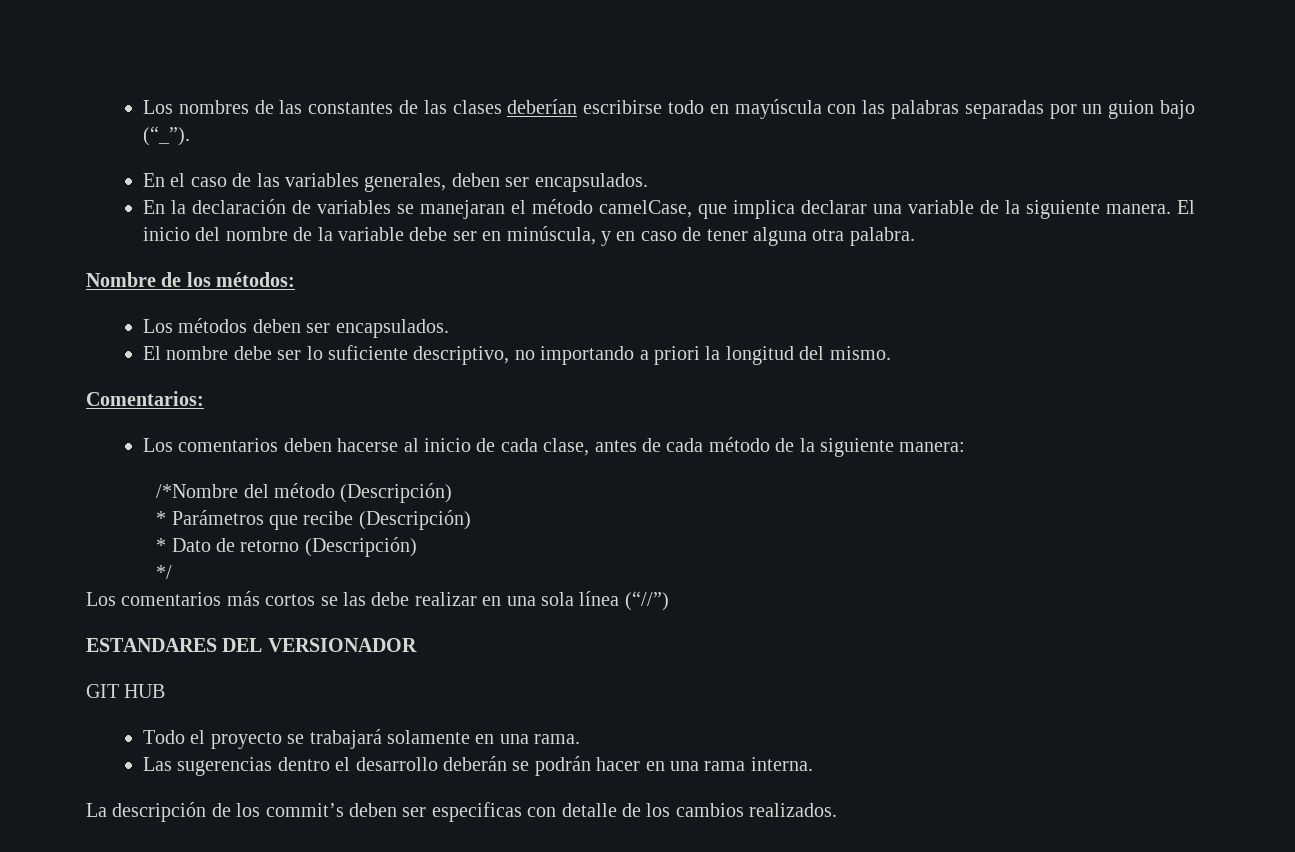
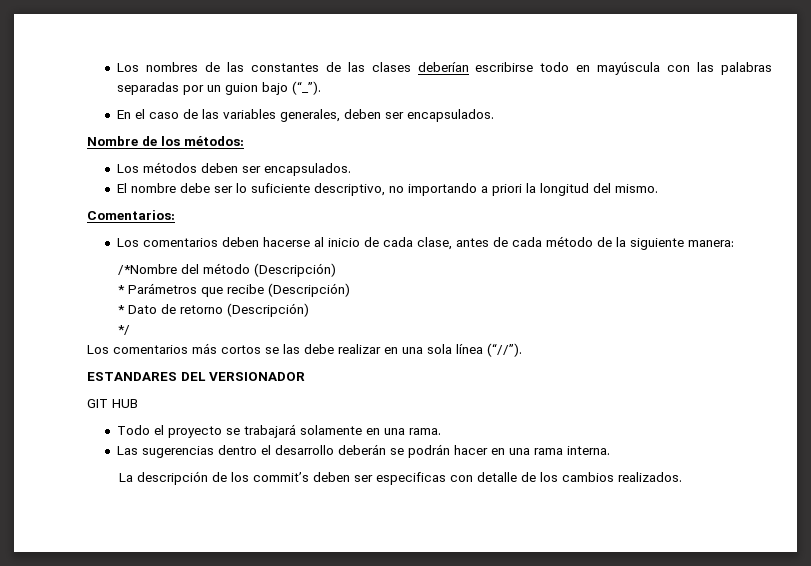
[143,199,1195,219] [143,226,915,246] // En la declaración de variables se manejaran el método camelCase, que implica declarar una variable de la siguiente manera. El inicio del nombre de la variable debe ser en minúscula, y en caso de tener alguna otra palabra. -> (495, 115) none
[624,591,669,611] (“//”) -> [487,343,522,357] (“//”).

